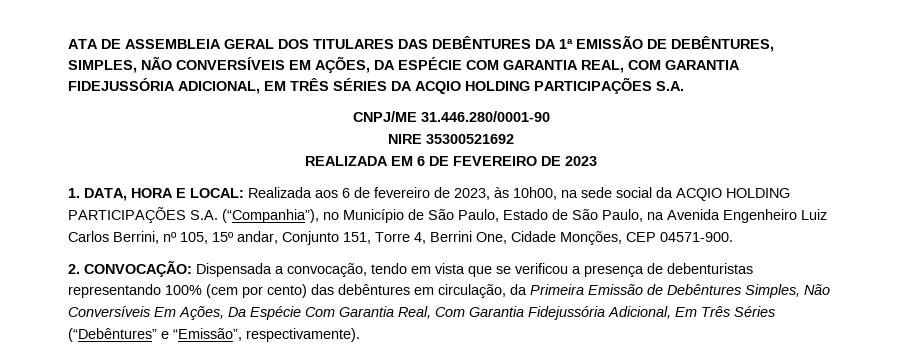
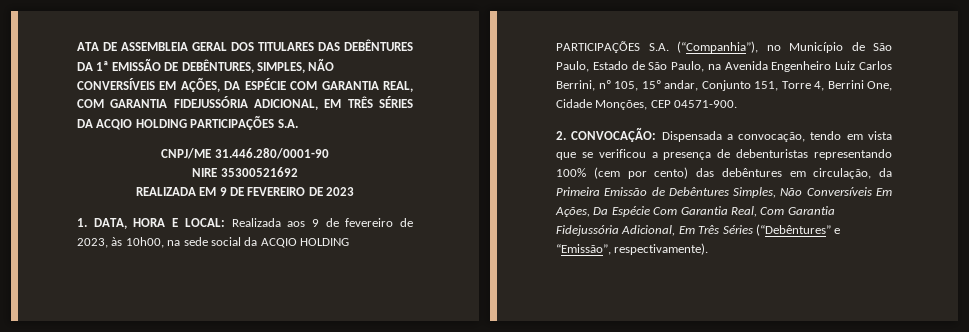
[417,156,425,166] 6 -> [219,187,227,196] 9
[342,188,350,198] 6 -> [311,219,319,227] 9

